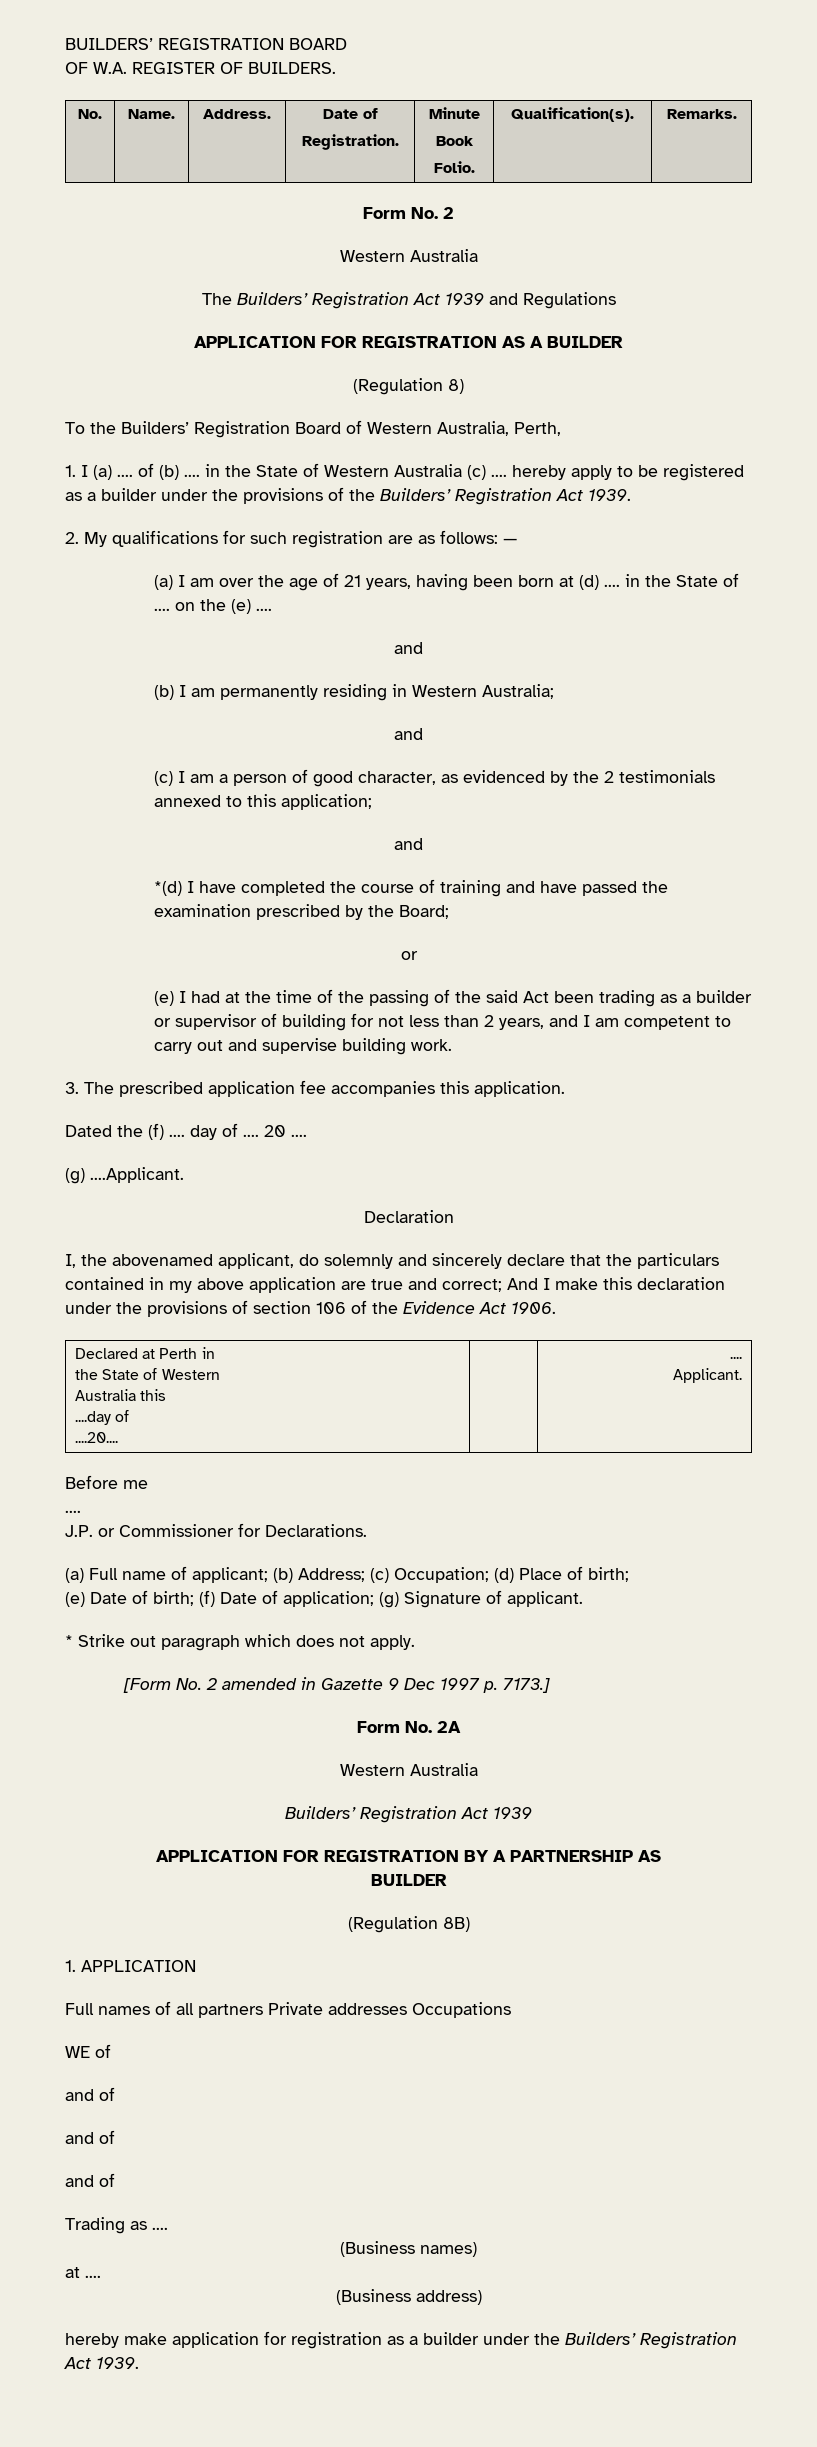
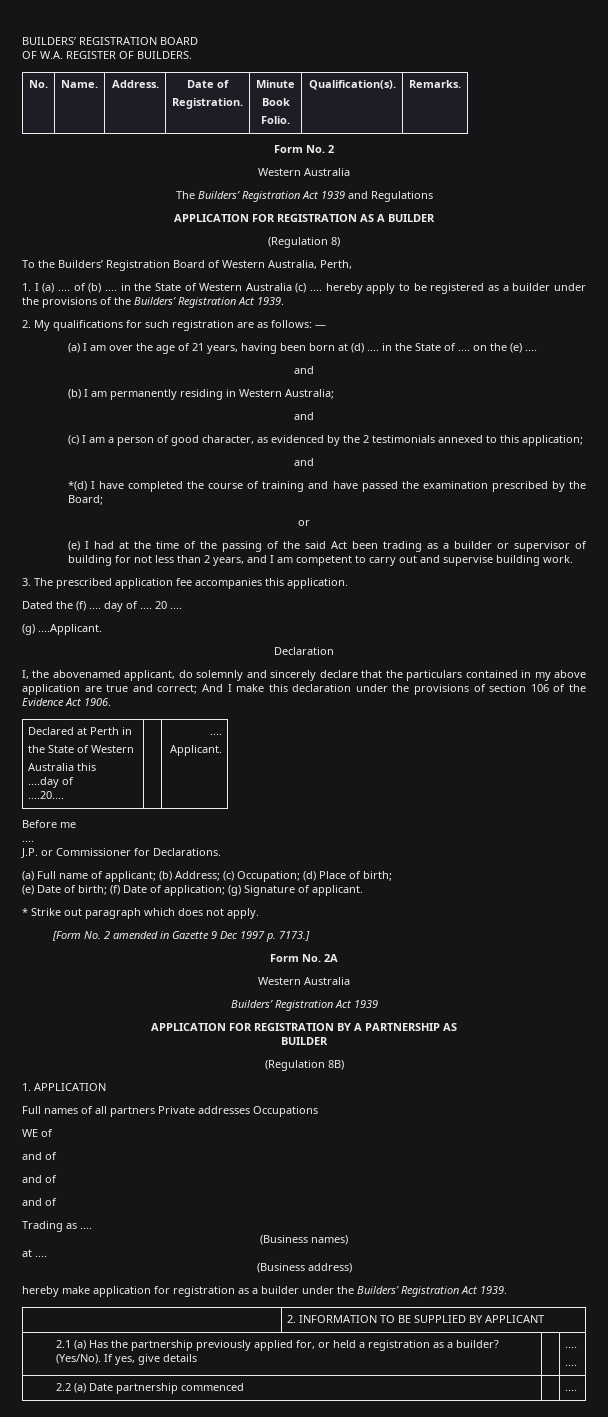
(139, 2363) none -> [287,1315,545,1323] [55,1340,499,1351] [55,1354,197,1365] [565,1346,578,1348] [565,1364,578,1366] [55,1383,244,1394] [565,1389,578,1391] // | 2. INFORMATION TO BE SUPPLIED BY APPLICANT // 2.1 (a) Has the partnership previously applied for, or held a registration as a builder? (Yes/No). If yes, give details | | .... // .... // 2.2 (a) Date partnership commenced | | ....

